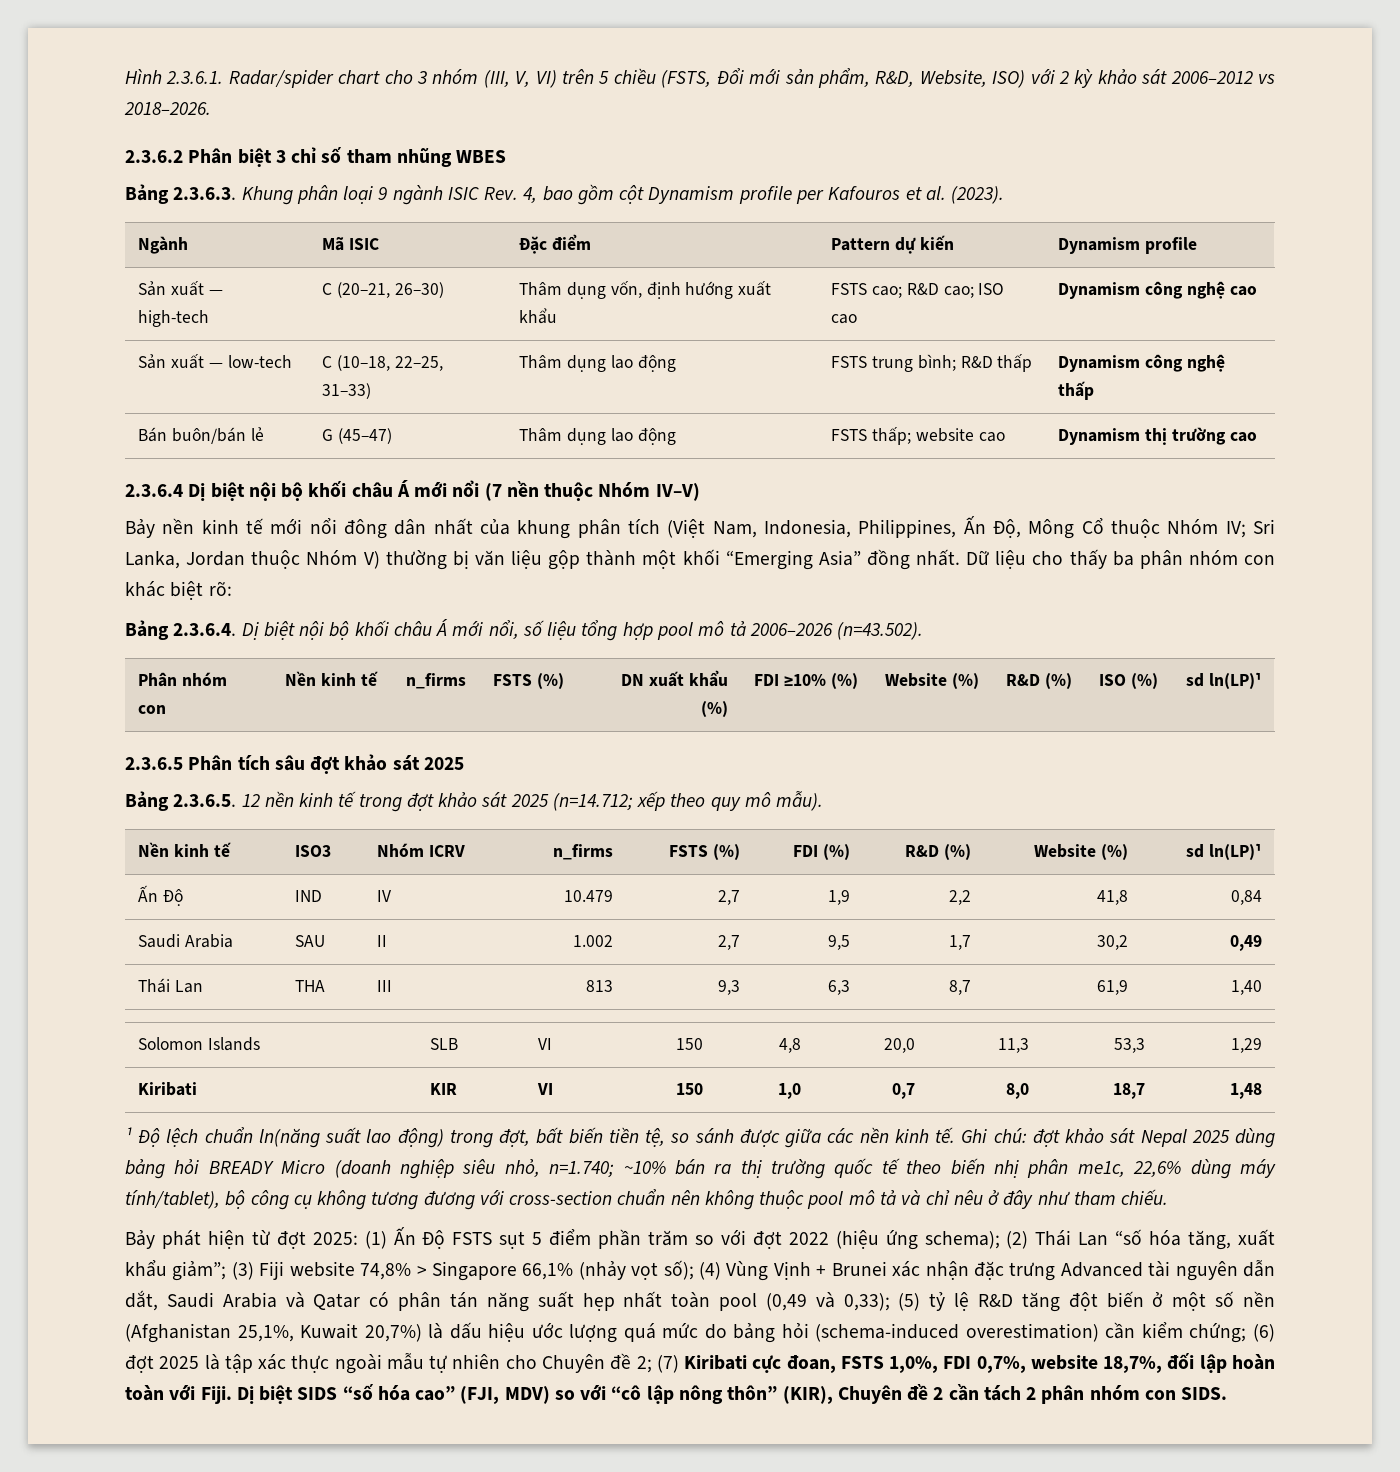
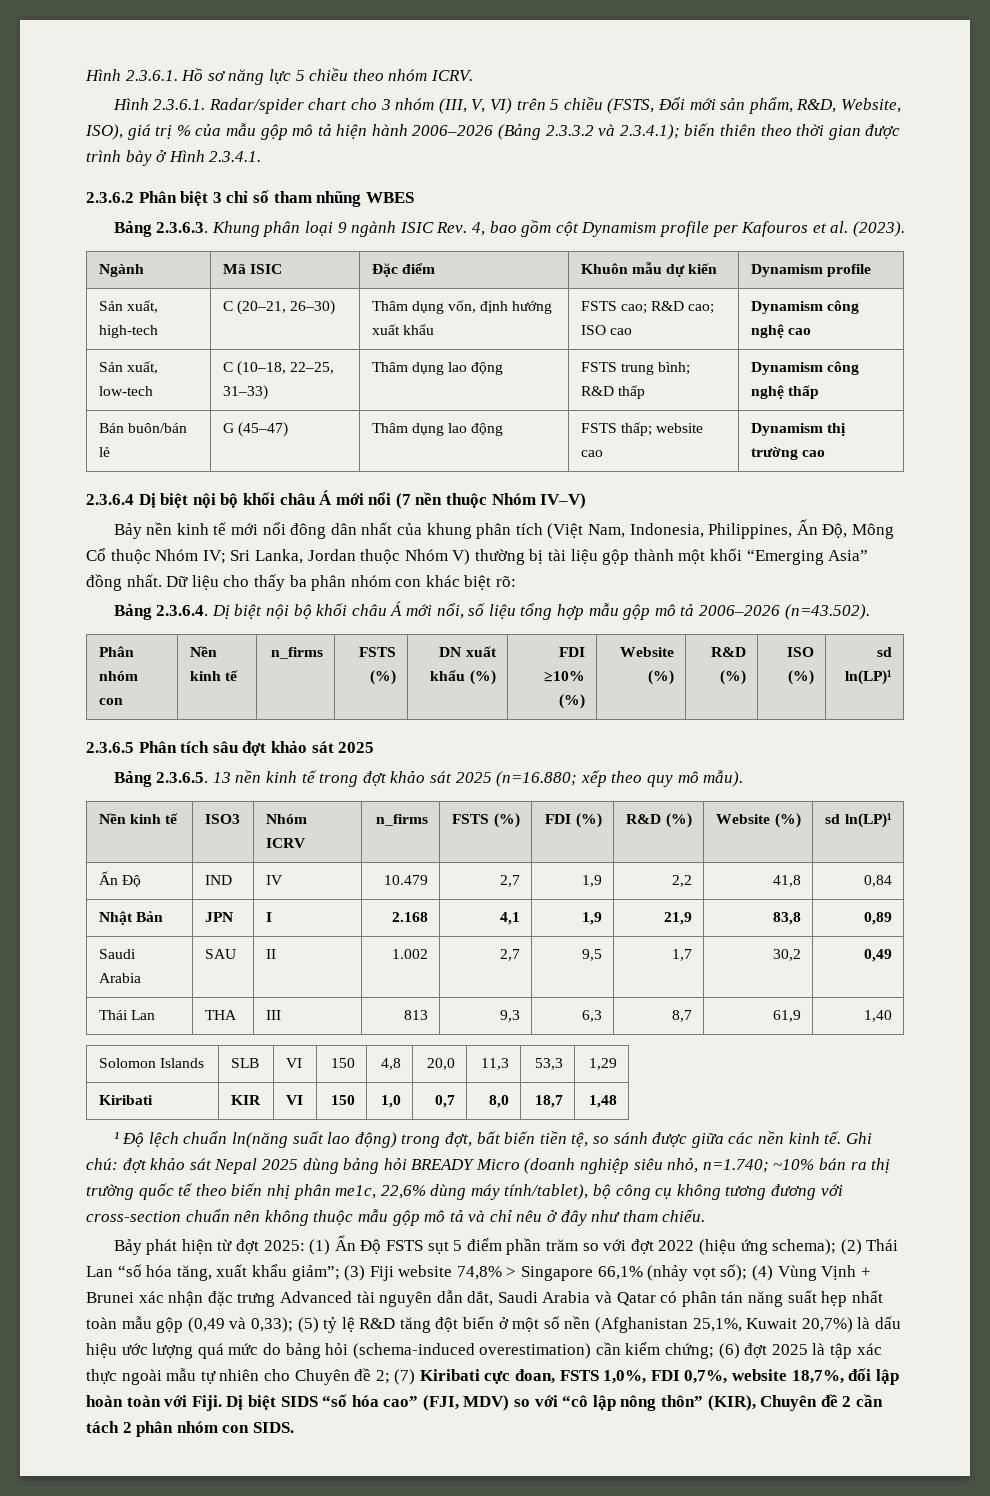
[125,69,224,84] Hình 2.3.6.1. -> [85,68,473,85] [112,98,206,110] Hình 2.3.6.1. Hồ sơ năng lực 5 chiều theo nhóm ICRV. // Hình 2.3.6.1.
[992,69,1275,88] [124,102,211,115] ISO) với 2 kỳ khảo sát 2006–2012 vs 2018–2026. -> [85,123,901,140] [86,150,262,166] ISO), giá trị % của mẫu gộp mô tả hiện hành 2006–2026 (Bảng 2.3.3.2 và 2.3.4.1); biến thiên theo thời gian được trình bày ở Hình 2.3.4.1.
[831,238,891,251] Pattern -> [580,262,662,274] Khuôn mẫu
[171,281,223,296] xuất — -> [126,300,158,313] xuất,
[171,354,223,369] xuất — -> [126,361,158,374] xuất,
[474,550,505,566] văn -> [548,549,567,561] tài
[656,622,693,640] pool -> [588,603,651,620] mẫu gộp
[241,794,260,807] 12 -> [212,772,231,783] 13
[552,793,633,811] (n=14.712; -> [496,771,578,787] (n=16.880;
(1262, 897) none -> [98,911,163,925] [204,912,233,922] [265,912,272,922] [391,912,428,922] [499,912,520,925] [581,912,602,925] [663,912,692,925] [772,912,801,925] [863,912,892,925] // Nhật Bản | JPN | I | 2.168 | 4,1 | 1,9 | 21,9 | 83,8 | 0,89
[807,1191,844,1209] pool -> [357,1209,420,1226] mẫu gộp
[719,1293,758,1311] pool -> [121,1316,184,1333] mẫu gộp

